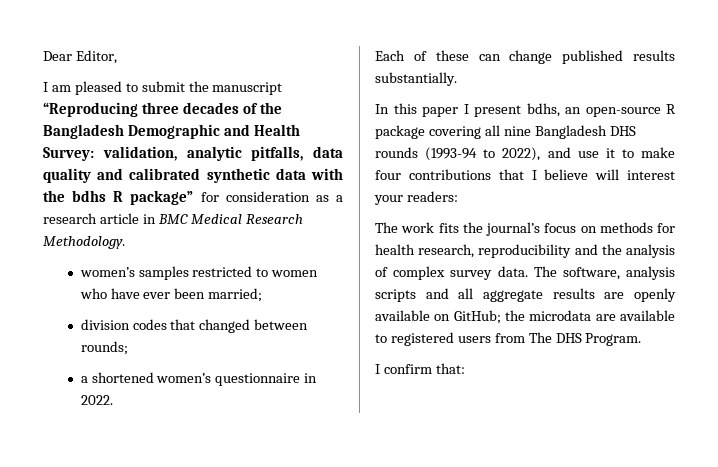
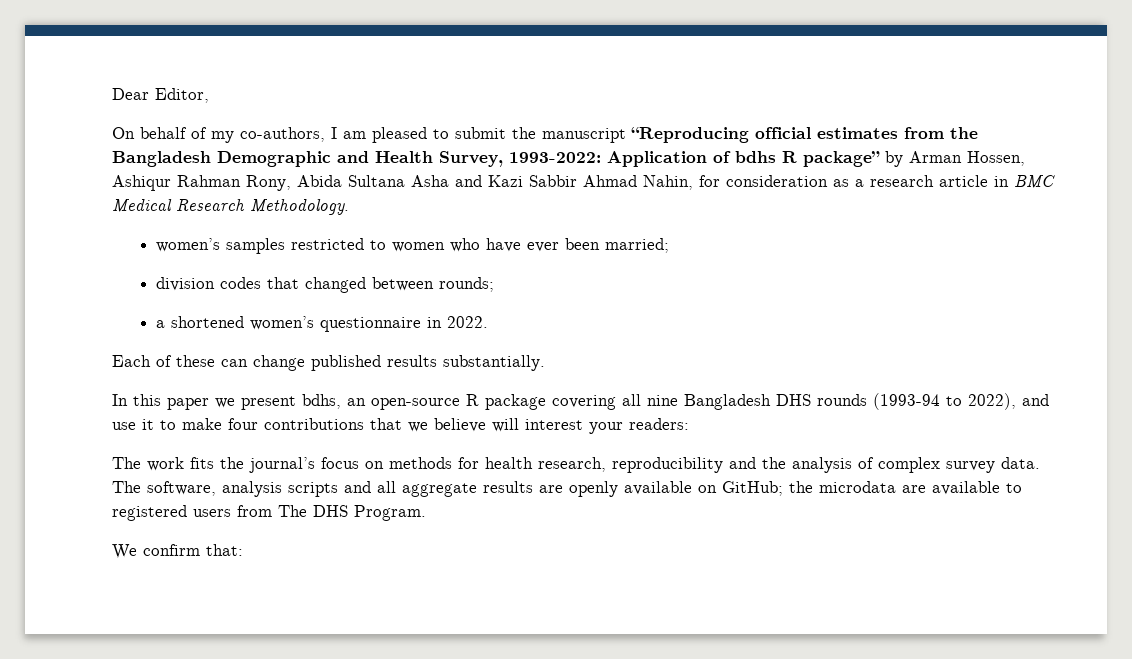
(117, 57) none -> [112,127,325,143] On behalf of my co-authors,
[141,102,258,114] three decades of -> [755,127,944,139] official estimates from
[43,146,343,161] [43,168,343,183] [43,190,194,205] Survey: validation, analytic pitfalls, data quality and calibrated synthetic data with the bdhs R package” -> [439,151,1025,167] [112,175,693,191] Survey, 1993-2022: Application of bdhs R package” by Arman Hossen, Ashiqur Rahman Rony, Abida Sultana Asha and Kazi Sabbir Ahmad Nahin,
[463,104,469,114] I -> [215,398,235,408] we
[531,170,537,180] I -> [408,422,428,432] we
[375,364,380,374] I -> [112,544,137,559] We

